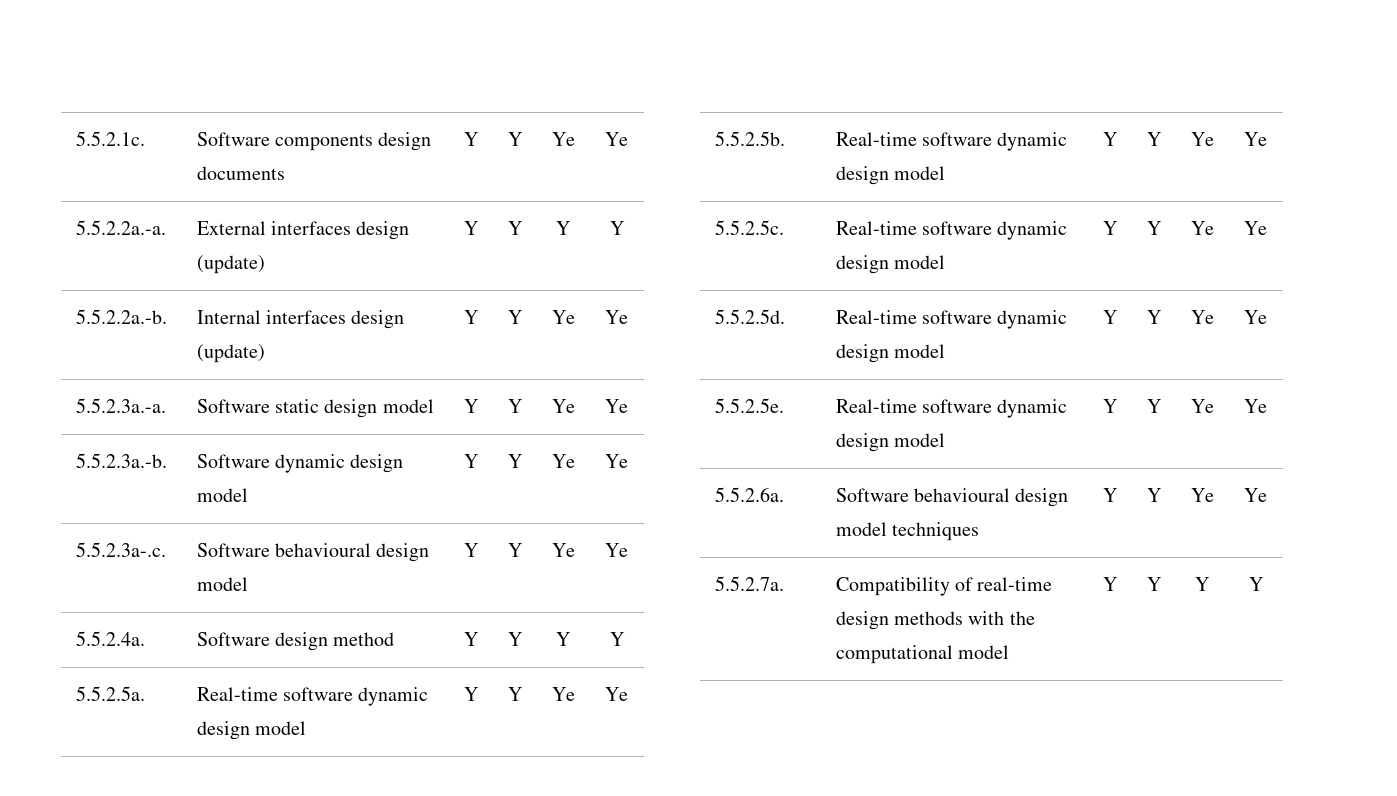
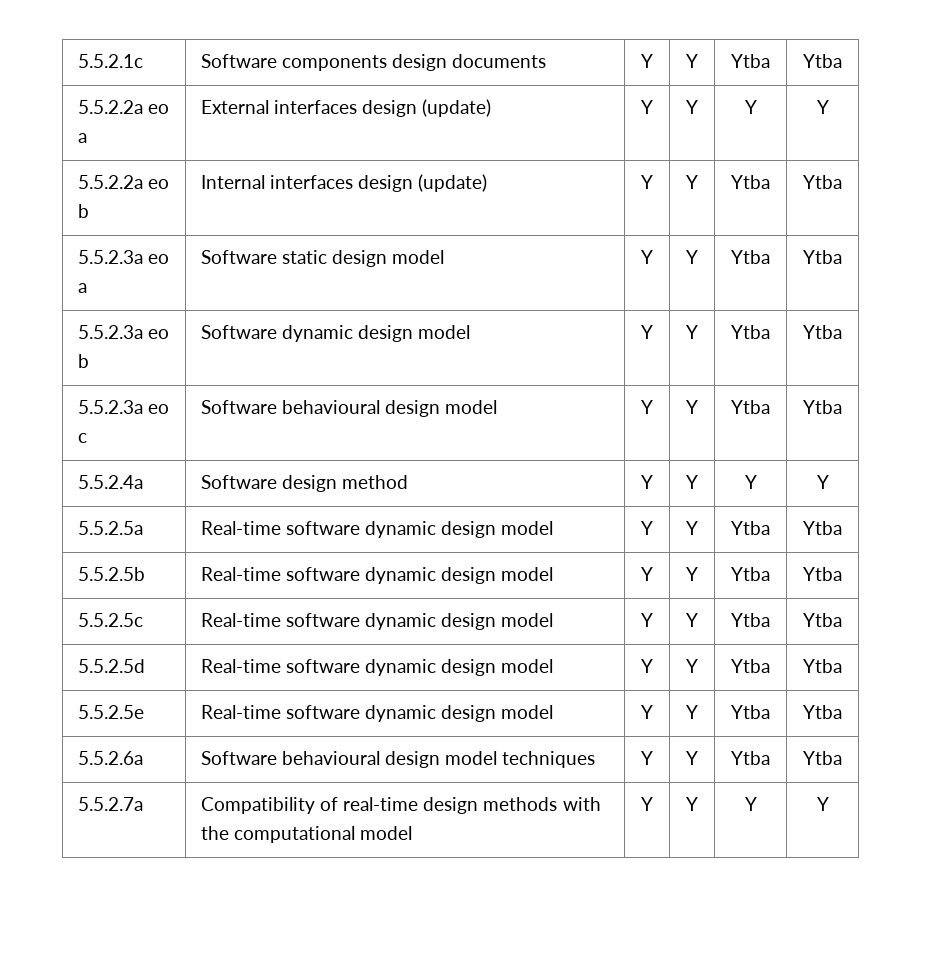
[75,131,145,146] 5.5.2.1c. -> [77,54,143,68] 5.5.2.1c
[551,132,575,146] [605,132,628,146] [75,220,166,235] Ye | Ye // 5.5.2.2a.-a. -> [731,54,770,68] [803,54,842,68] [77,100,170,114] [77,133,87,143] Ytba | Ytba // 5.5.2.2a eo a
[75,309,167,324] 5.5.2.2a.-b. -> [77,175,170,189] [77,204,89,218] 5.5.2.2a eo b
[551,310,575,324] [605,310,628,324] [75,398,166,413] Ye | Ye // 5.5.2.3a.-a. -> [731,175,770,189] [803,175,842,189] [77,250,170,264] [77,283,87,293] Ytba | Ytba // 5.5.2.3a eo a
[551,399,575,413] [605,399,628,413] [75,453,167,468] Ye | Ye // 5.5.2.3a.-b. -> [731,250,770,264] [803,250,842,264] [77,325,170,339] [77,354,89,368] Ytba | Ytba // 5.5.2.3a eo b
[551,454,575,468] [605,454,628,468] [75,542,166,557] Ye | Ye // 5.5.2.3a-.c. -> [731,325,770,339] [803,325,842,339] [77,400,170,414] [77,433,87,443] Ytba | Ytba // 5.5.2.3a eo c
[551,543,575,557] [605,543,628,557] [75,631,145,646] Ye | Ye // 5.5.2.4a. -> [731,400,770,414] [803,400,842,414] [77,475,143,489] Ytba | Ytba // 5.5.2.4a
[75,686,145,701] [196,687,429,706] [196,721,306,740] [463,687,479,701] [507,687,523,701] [551,687,575,701] [605,687,628,701] [714,131,785,146] [835,132,1068,151] [835,166,945,185] [1102,132,1118,146] [1146,132,1162,146] [1190,132,1214,146] [1244,132,1267,146] [714,220,784,235] [835,221,1068,240] [835,255,945,274] [1102,221,1118,235] [1146,221,1162,235] [1190,221,1214,235] [1244,221,1267,235] [714,309,785,324] [835,310,1068,329] [835,344,945,363] [1102,310,1118,324] [1146,310,1162,324] [1190,310,1214,324] [1244,310,1267,324] [714,398,784,413] [835,399,1068,418] [835,433,945,452] [1102,399,1118,413] [1146,399,1162,413] [1190,399,1214,413] [1244,399,1267,413] [714,487,784,502] 5.5.2.5a. | Real-time software dynamic design model | Y | Y | Ye | Ye // 5.5.2.5b. | Real-time software dynamic design model | Y | Y | Ye | Ye // 5.5.2.5c. | Real-time software dynamic design model | Y | Y | Ye | Ye // 5.5.2.5d. | Real-time software dynamic design model | Y | Y | Ye | Ye // 5.5.2.5e. | Real-time software dynamic design model | Y | Y | Ye | Ye // 5.5.2.6a. -> [77,521,143,535] [200,521,554,538] [641,521,653,535] [686,521,698,535] [731,521,770,535] [803,521,842,535] [77,567,145,581] [200,567,554,584] [641,567,653,581] [686,567,698,581] [731,567,770,581] [803,567,842,581] [77,613,143,627] [200,613,554,630] [641,613,653,627] [686,613,698,627] [731,613,770,627] [803,613,842,627] [77,659,145,673] [200,659,554,676] [641,659,653,673] [686,659,698,673] [731,659,770,673] [803,659,842,673] [77,705,144,719] [200,705,554,722] [641,705,653,719] [686,705,698,719] [731,705,770,719] [803,705,842,719] [77,751,143,765] 5.5.2.5a | Real-time software dynamic design model | Y | Y | Ytba | Ytba // 5.5.2.5b | Real-time software dynamic design model | Y | Y | Ytba | Ytba // 5.5.2.5c | Real-time software dynamic design model | Y | Y | Ytba | Ytba // 5.5.2.5d | Real-time software dynamic design model | Y | Y | Ytba | Ytba // 5.5.2.5e | Real-time software dynamic design model | Y | Y | Ytba | Ytba // 5.5.2.6a
[1190,488,1214,502] [1244,488,1267,502] [714,576,784,591] Ye | Ye // 5.5.2.7a. -> [731,751,770,765] [803,751,842,765] [77,797,143,811] Ytba | Ytba // 5.5.2.7a

